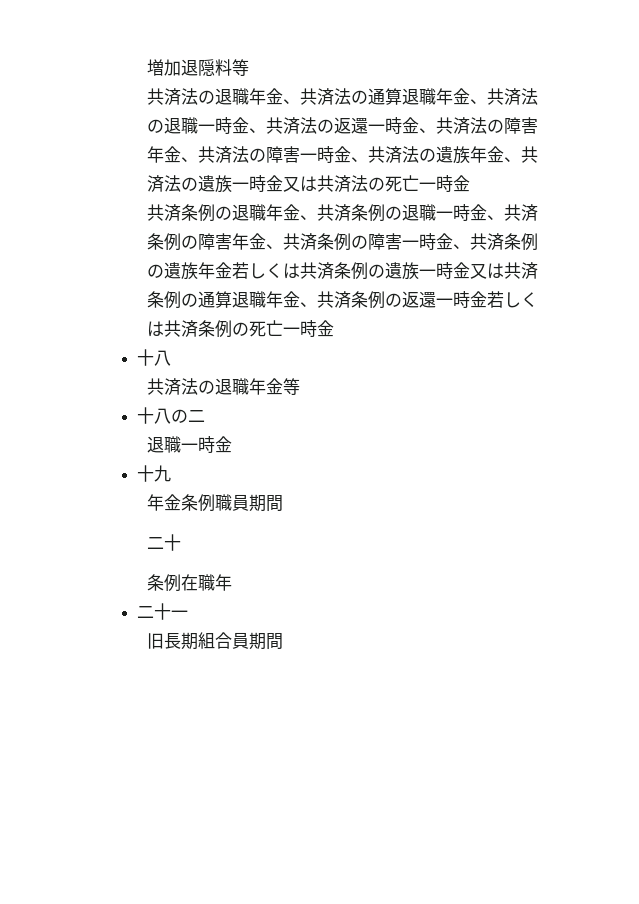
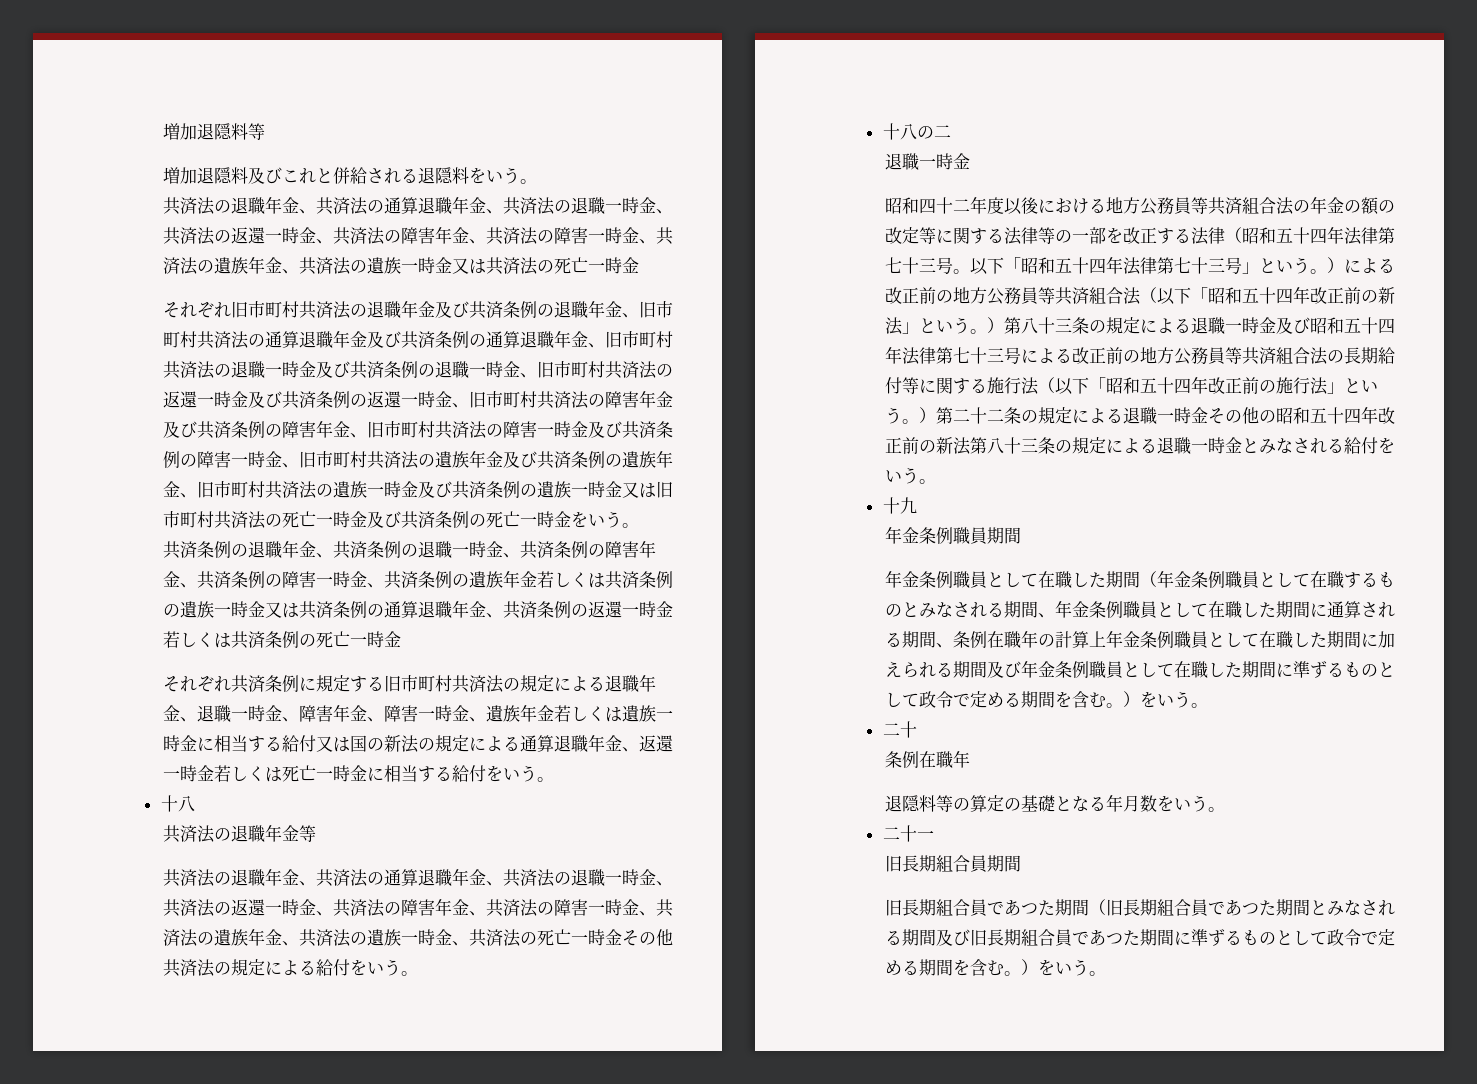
(250, 67) none -> [163,167,538,184] // 増加退隠料及びこれと併給される退隠料をいう。
(471, 183) none -> [163,300,674,319] [163,330,674,349] [163,361,674,379] [163,390,674,409] [163,420,674,439] [163,450,674,469] [163,481,674,499] [163,511,640,529] // それぞれ旧市町村共済法の退職年金及び共済条例の退職年金、旧市町村共済法の通算退職年金及び共済条例の通算退職年金、旧市町村共済法の退職一時金及び共済条例の退職一時金、旧市町村共済法の返還一時金及び共済条例の返還一時金、旧市町村共済法の障害年金及び共済条例の障害年金、旧市町村共済法の障害一時金及び共済条例の障害一時金、旧市町村共済法の遺族年金及び共済条例の遺族年金、旧市町村共済法の遺族一時金及び共済条例の遺族一時金又は旧市町村共済法の死亡一時金及び共済条例の死亡一時金をいう。
(335, 328) none -> [163,674,657,693] [163,704,674,722] [163,734,674,753] [163,765,555,782] // それぞれ共済条例に規定する旧市町村共済法の規定による退職年金、退職一時金、障害年金、障害一時金、遺族年金若しくは遺族一時金に相当する給付又は国の新法の規定による通算退職年金、返還一時金若しくは死亡一時金に相当する給付をいう。
(301, 386) none -> [163,868,674,887] [163,898,674,917] [163,928,674,947] [163,959,419,977] // 共済法の退職年金、共済法の通算退職年金、共済法の退職一時金、共済法の返還一時金、共済法の障害年金、共済法の障害一時金、共済法の遺族年金、共済法の遺族一時金、共済法の死亡一時金その他共済法の規定による給付をいう。
(233, 444) none -> [885,196,1396,215] [885,226,1396,245] [885,256,1396,275] [885,286,1396,305] [885,317,1396,335] [885,346,1396,365] [885,376,1379,395] [885,406,1396,424] [885,437,1396,455] [885,467,937,484] // 昭和四十二年度以後における地方公務員等共済組合法の年金の額の改定等に関する法律等の一部を改正する法律（昭和五十四年法律第七十三号。以下「昭和五十四年法律第七十三号」という。）による改正前の地方公務員等共済組合法（以下「昭和五十四年改正前の新法」という。）第八十三条の規定による退職一時金及び昭和五十四年法律第七十三号による改正前の地方公務員等共済組合法の長期給付等に関する施行法（以下「昭和五十四年改正前の施行法」という。）第二十二条の規定による退職一時金その他の昭和五十四年改正前の新法第八十三条の規定による退職一時金とみなされる給付をいう。
[147,534,182,551] [147,574,233,592] 二十 // 条例在職年 -> [885,570,1396,588] [885,600,1396,618] [885,630,1396,648] [885,660,1396,678] [885,691,1209,708] [882,721,917,738] [885,750,971,768] [885,794,1226,812] 年金条例職員として在職した期間（年金条例職員として在職するものとみなされる期間、年金条例職員として在職した期間に通算される期間、条例在職年の計算上年金条例職員として在職した期間に加えられる期間及び年金条例職員として在職した期間に準ずるものとして政令で定める期間を含む。）をいう。 // 二十 // 条例在職年 // 退隠料等の算定の基礎となる年月数をいう。
(284, 641) none -> [885,899,1396,916] [885,929,1396,946] [885,959,1107,976] // 旧長期組合員であつた期間（旧長期組合員であつた期間とみなされる期間及び旧長期組合員であつた期間に準ずるものとして政令で定める期間を含む。）をいう。

